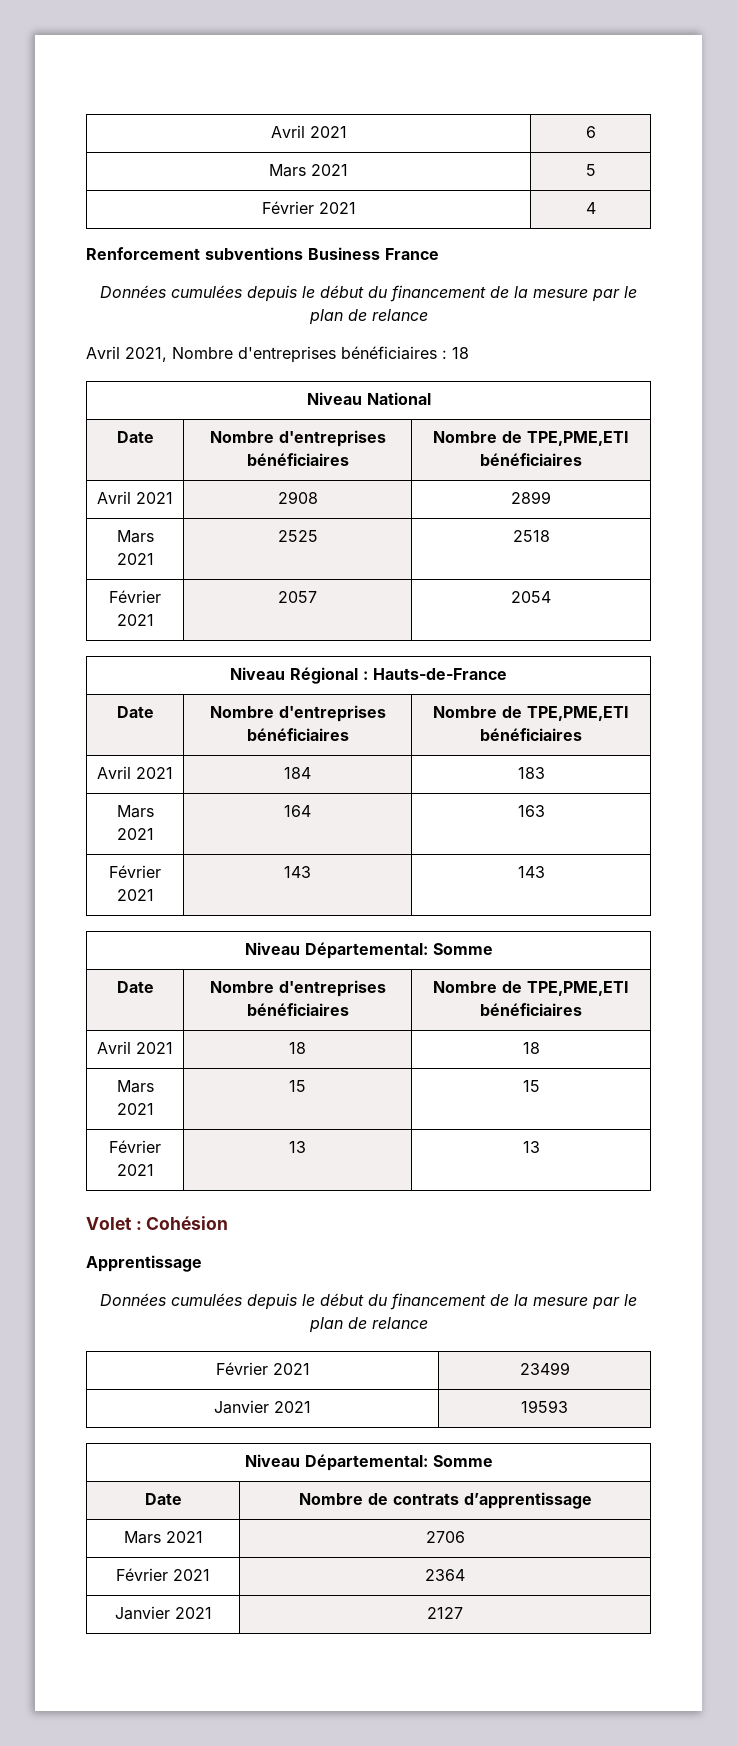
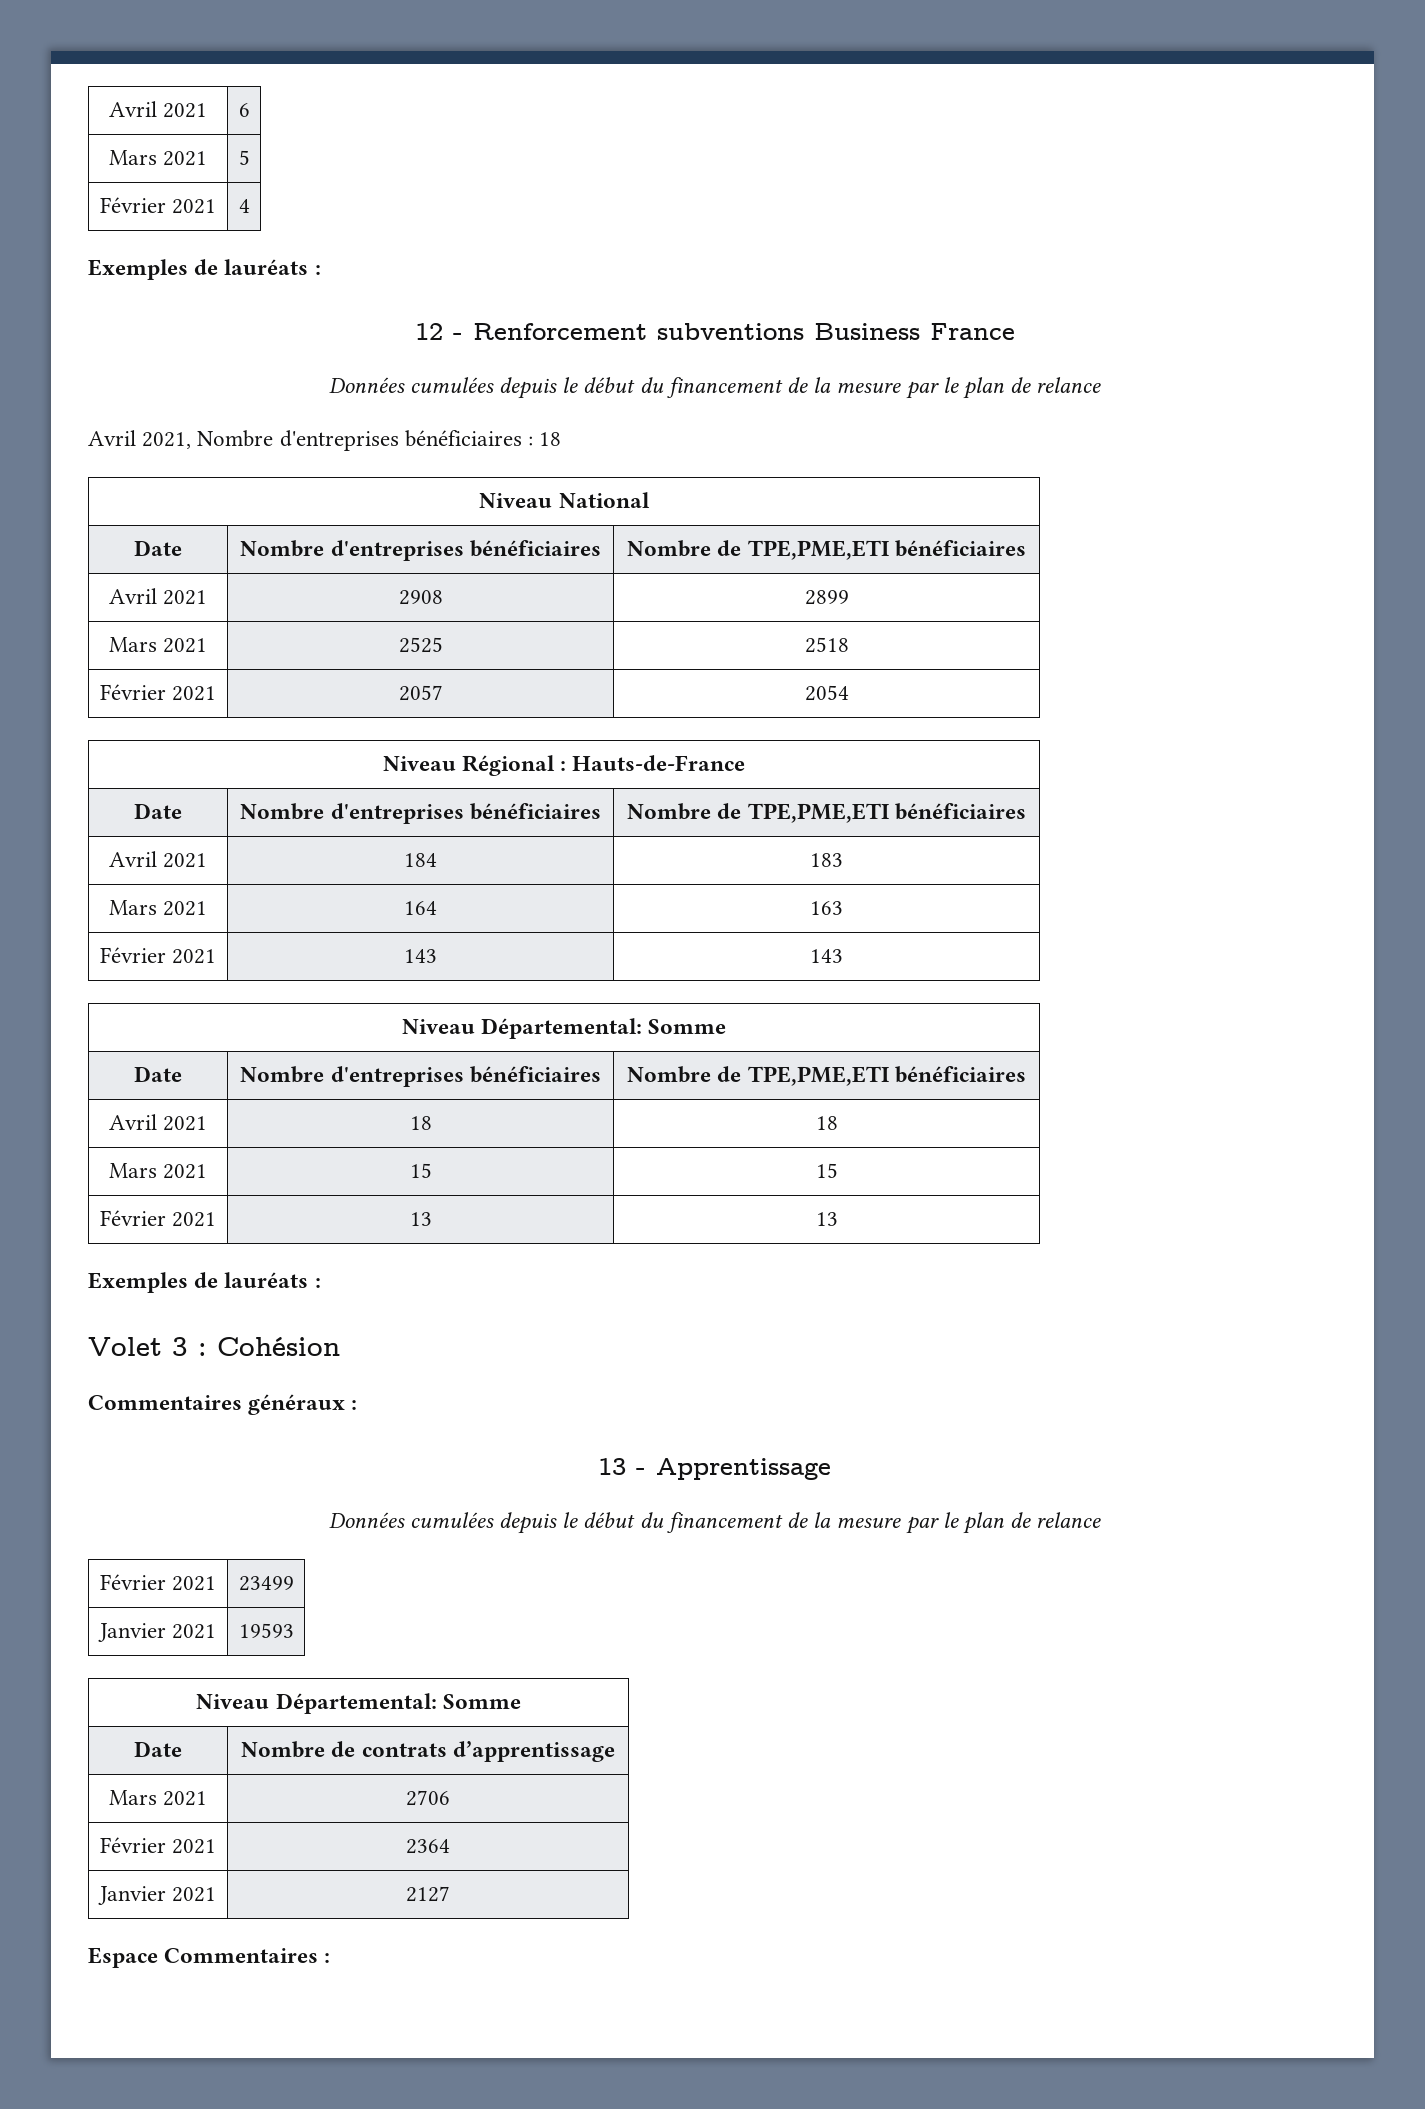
(596, 208) none -> [88,259,321,280] [414,323,463,340] Exemples de lauréats : // 12 -
(540, 1147) none -> [88,1272,321,1293] // Exemples de lauréats :
(132, 1223) none -> [172,1337,188,1356] 3
(229, 1223) none -> [88,1394,358,1415] [598,1458,646,1475] Commentaires généraux : // 13 -
(463, 1613) none -> [88,1947,331,1968] // Espace Commentaires :

